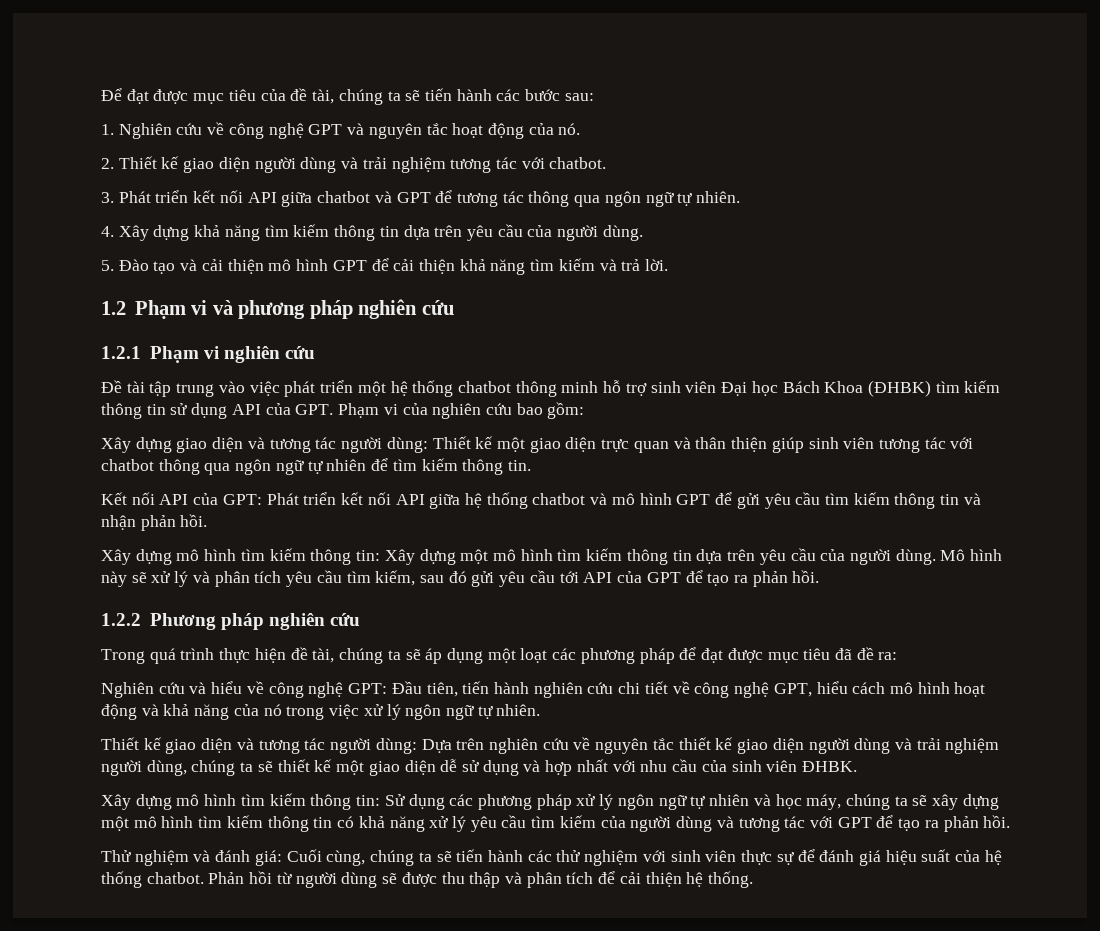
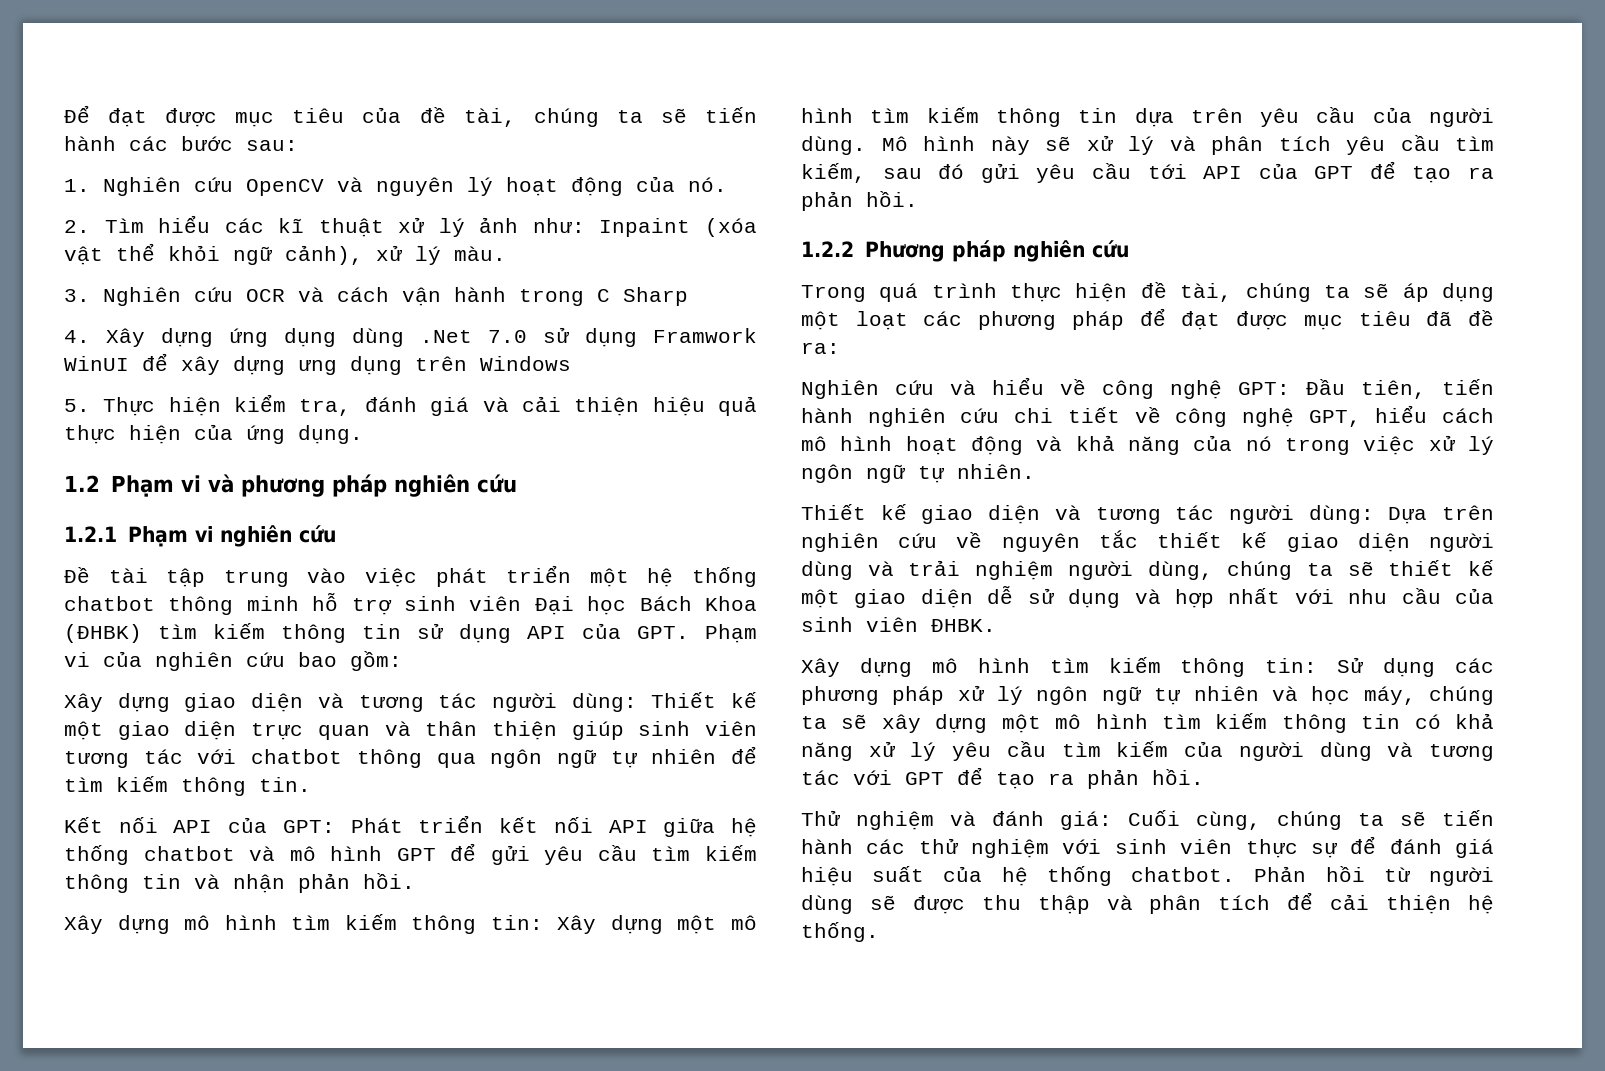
[207,122,343,139] về công nghệ GPT -> [246,179,324,196] OpenCV
[426,123,448,135] tắc -> [467,177,493,196] lý
[118,156,607,173] [101,190,741,207] [101,224,643,241] [101,258,669,275] Thiết kế giao diện người dùng và trải nghiệm tương tác với chatbot. // 3. Phát triển kết nối API giữa chatbot và GPT để tương tác thông qua ngôn ngữ tự nhiên. // 4. Xây dựng khả năng tìm kiếm thông tin dựa trên yêu cầu của người dùng. // 5. Đào tạo và cải thiện mô hình GPT để cải thiện khả năng tìm kiếm và trả lời. -> [104,215,757,237] [64,243,506,265] [64,287,688,306] [64,327,757,347] [64,353,571,375] [64,394,758,416] [64,424,363,444] Tìm hiểu các kĩ thuật xử lý ảnh như: Inpaint (xóa vật thể khỏi ngữ cảnh), xử lý màu. // 3. Nghiên cứu OCR và cách vận hành trong C Sharp // 4. Xây dựng ứng dụng dùng .Net 7.0 sử dụng Framwork WinUI để xây dựng ưng dụng trên Windows // 5. Thực hiện kiểm tra, đánh giá và cải thiện hiệu quả thực hiện của ứng dụng.

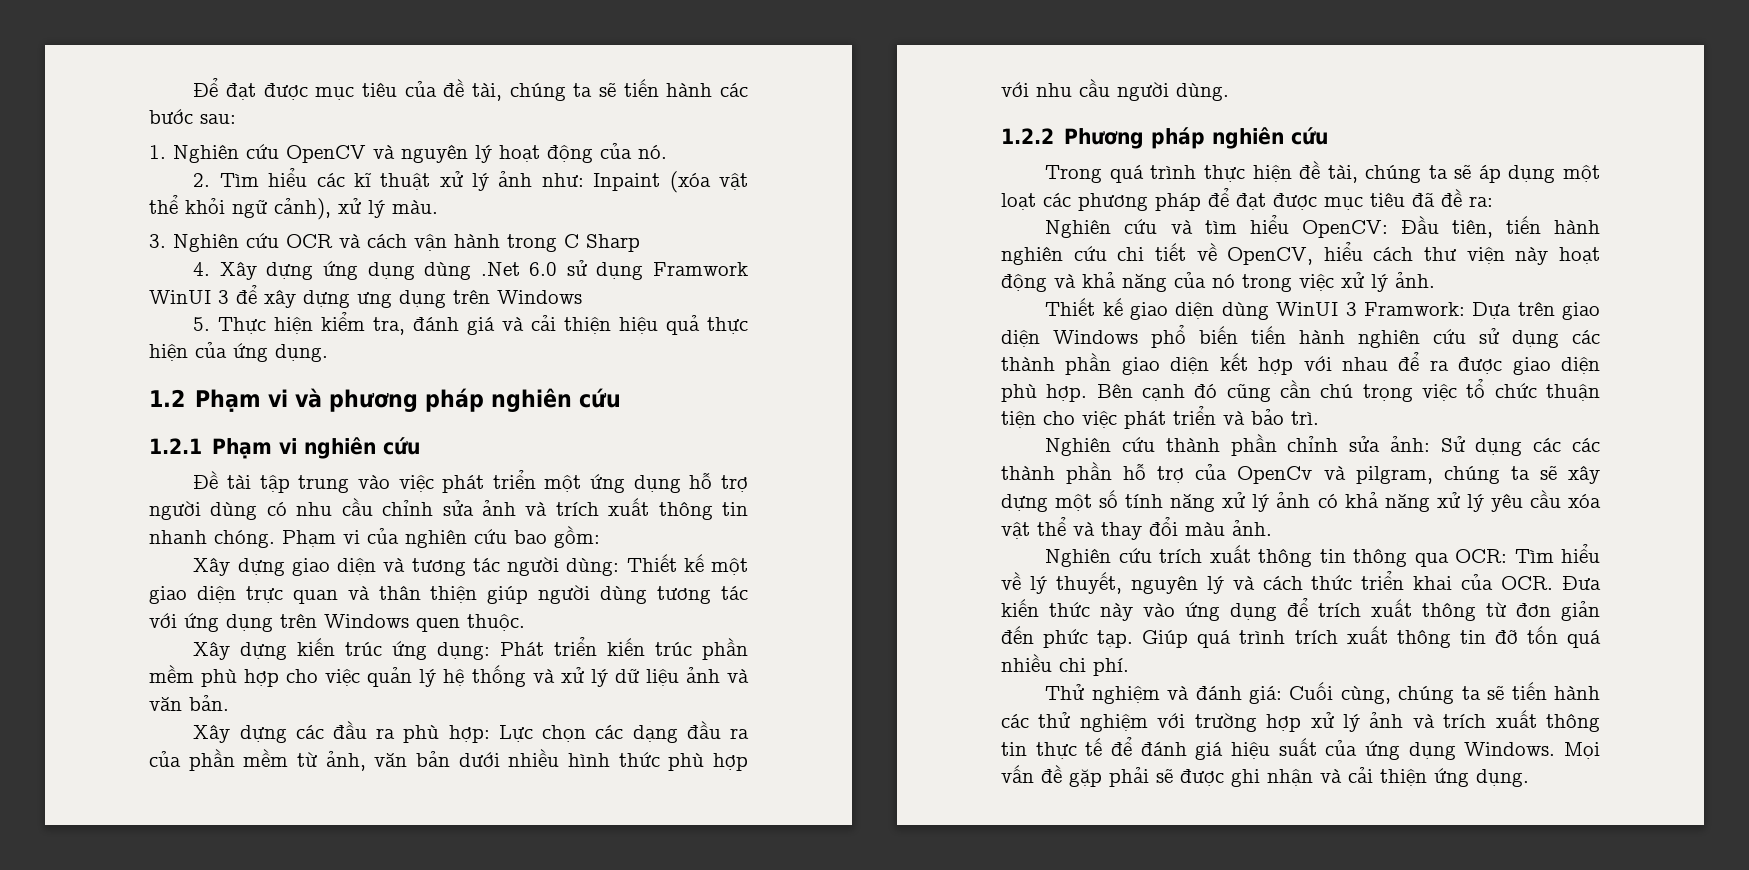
[488,330,527,343] 7.0 -> [529,262,558,276] 6.0
(129, 363) none -> [218,290,229,304] 3
[647,567,758,587] [64,593,757,615] [64,623,689,643] hệ thống chatbot thông minh hỗ trợ sinh viên Đại học Bách Khoa (ĐHBK) tìm kiếm thông tin sử dụng API của GPT. -> [590,472,748,493] [149,498,748,520] [149,530,275,548] ứng dụng hỗ trợ người dùng có nhu cầu chỉnh sửa ảnh và trích xuất thông tin nhanh chóng.
[638,721,757,736] [64,746,758,768] [64,776,311,796] [64,815,758,837] [64,843,757,865] [64,873,415,893] [64,914,757,934] [801,107,1494,127] [801,135,1494,155] [801,161,1494,183] [801,191,918,211] sinh viên tương tác với chatbot thông qua ngôn ngữ tự nhiên để tìm kiếm thông tin. // Kết nối API của GPT: Phát triển kết nối API giữa hệ thống chatbot và mô hình GPT để gửi yêu cầu tìm kiếm thông tin và nhận phản hồi. // Xây dựng mô hình tìm kiếm thông tin: Xây dựng một mô hình tìm kiếm thông tin dựa trên yêu cầu của người dùng. Mô hình này sẽ xử lý và phân tích yêu cầu tìm kiếm, sau đó gửi yêu cầu tới API của GPT để tạo ra phản hồi. -> [538,585,749,604] [149,613,525,632] [193,637,748,660] [149,665,749,687] [149,695,229,711] [193,721,749,743] [149,749,748,771] [1001,79,1229,101] người dùng tương tác với ứng dụng trên Windows quen thuộc. // Xây dựng kiến trúc ứng dụng: Phát triển kiến trúc phần mềm phù hợp cho việc quản lý hệ thống và xử lý dữ liệu ảnh và văn bản. // Xây dựng các đầu ra phù hợp: Lực chọn các dạng đầu ra của phần mềm từ ảnh, văn bản dưới nhiều hình thức phù hợp với nhu cầu người dùng.
[992,377,1290,399] hiểu về công nghệ GPT: -> [1204,215,1388,238] tìm hiểu OpenCV:
[1175,405,1494,427] [801,436,893,451] công nghệ GPT, hiểu cách mô hình -> [1227,242,1549,265] OpenCV, hiểu cách thư viện này
[801,464,1035,483] ngôn ngữ tự nhiên. -> [1395,272,1435,288] ảnh.
[1054,505,1494,524] [801,530,1494,552] [801,560,1494,580] [801,586,1494,608] [801,617,996,632] [801,657,1494,677] [801,685,1416,705] và tương tác người dùng: Dựa trên nghiên cứu về nguyên tắc thiết kế giao diện người dùng và trải nghiệm người dùng, chúng ta sẽ thiết kế một giao diện dễ sử dụng và hợp nhất với nhu cầu của sinh viên ĐHBK. // Xây dựng mô hình tìm kiếm thông tin: Sử dụng các phương pháp xử lý ngôn ngữ tự nhiên và học máy, -> [1221,301,1600,320] [1001,325,1600,348] [1001,352,1600,375] [1001,379,1600,402] [1001,406,1319,429] [1045,434,1600,456] [1001,462,1433,484] dùng WinUI 3 Framwork: Dựa trên giao diện Windows phổ biến tiến hành nghiên cứu sử dụng các thành phần giao diện kết hợp với nhau để ra được giao diện phù hợp. Bên cạnh đó cũng cần chú trọng việc tổ chức thuận tiện cho việc phát triển và bảo trì. // Nghiên cứu thành phần chỉnh sửa ảnh: Sử dụng các các thành phần hỗ trợ của OpenCv và pilgram,
[1055,713,1401,733] mô hình tìm kiếm thông tin -> [1099,490,1311,512] số tính năng xử lý ảnh
[1061,741,1494,761] [801,767,1204,789] tìm kiếm của người dùng và tương tác với GPT để tạo ra phản hồi. -> [1568,494,1601,508] [1001,517,1272,540] [1045,544,1600,567] [1001,571,1601,594] [1001,598,1600,621] [1001,626,1601,648] [1001,654,1129,676] xóa vật thể và thay đổi màu ảnh. // Nghiên cứu trích xuất thông tin thông qua OCR: Tìm hiểu về lý thuyết, nguyên lý và cách thức triển khai của OCR. Đưa kiến thức này vào ứng dụng để trích xuất thông từ đơn giản đến phức tạp. Giúp quá trình trích xuất thông tin đỡ tốn quá nhiều chi phí.
[1114,839,1337,858] sinh viên thực sự -> [1194,710,1600,732] [1001,738,1103,759] trường hợp xử lý ảnh và trích xuất thông tin thực tế
[1001,866,1494,886] [801,892,1494,914] [801,922,879,942] hệ thống chatbot. Phản hồi từ người dùng sẽ được thu thập và phân tích để cải thiện hệ thống. -> [1365,741,1600,760] [1001,765,1529,787] ứng dụng Windows. Mọi vấn đề gặp phải sẽ được ghi nhận và cải thiện ứng dụng.

